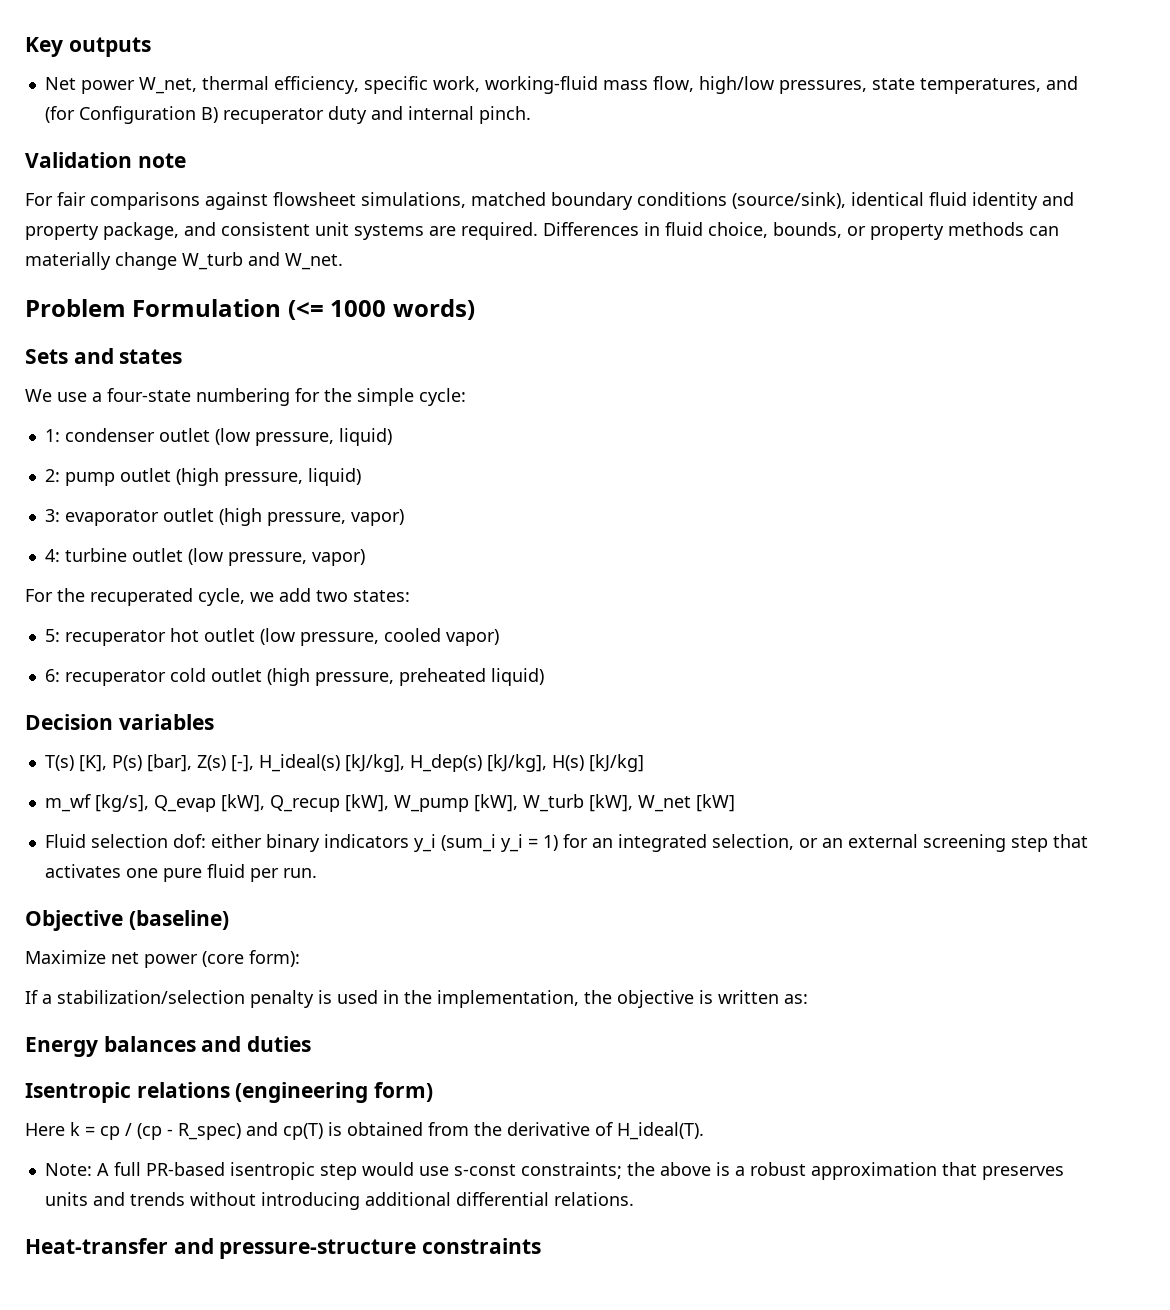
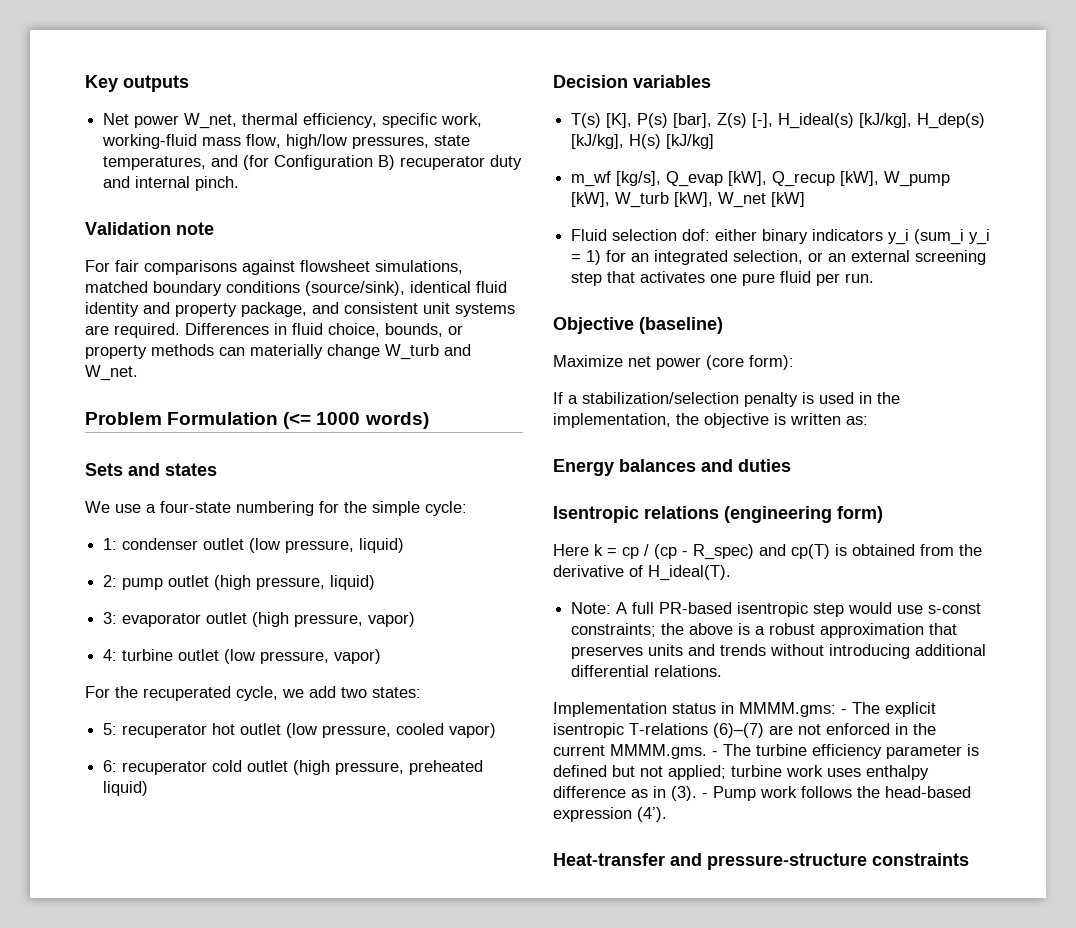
(634, 1199) none -> [553,702,936,717] [553,723,936,738] [553,744,979,759] [553,765,929,780] [553,786,971,801] [553,807,667,822] // Implementation status in MMMM.gms: - The explicit isentropic T-relations (6)–(7) are not enforced in the current MMMM.gms. - The turbine efficiency parameter is defined but not applied; turbine work uses enthalpy difference as in (3). - Pump work follows the head-based expression (4’).

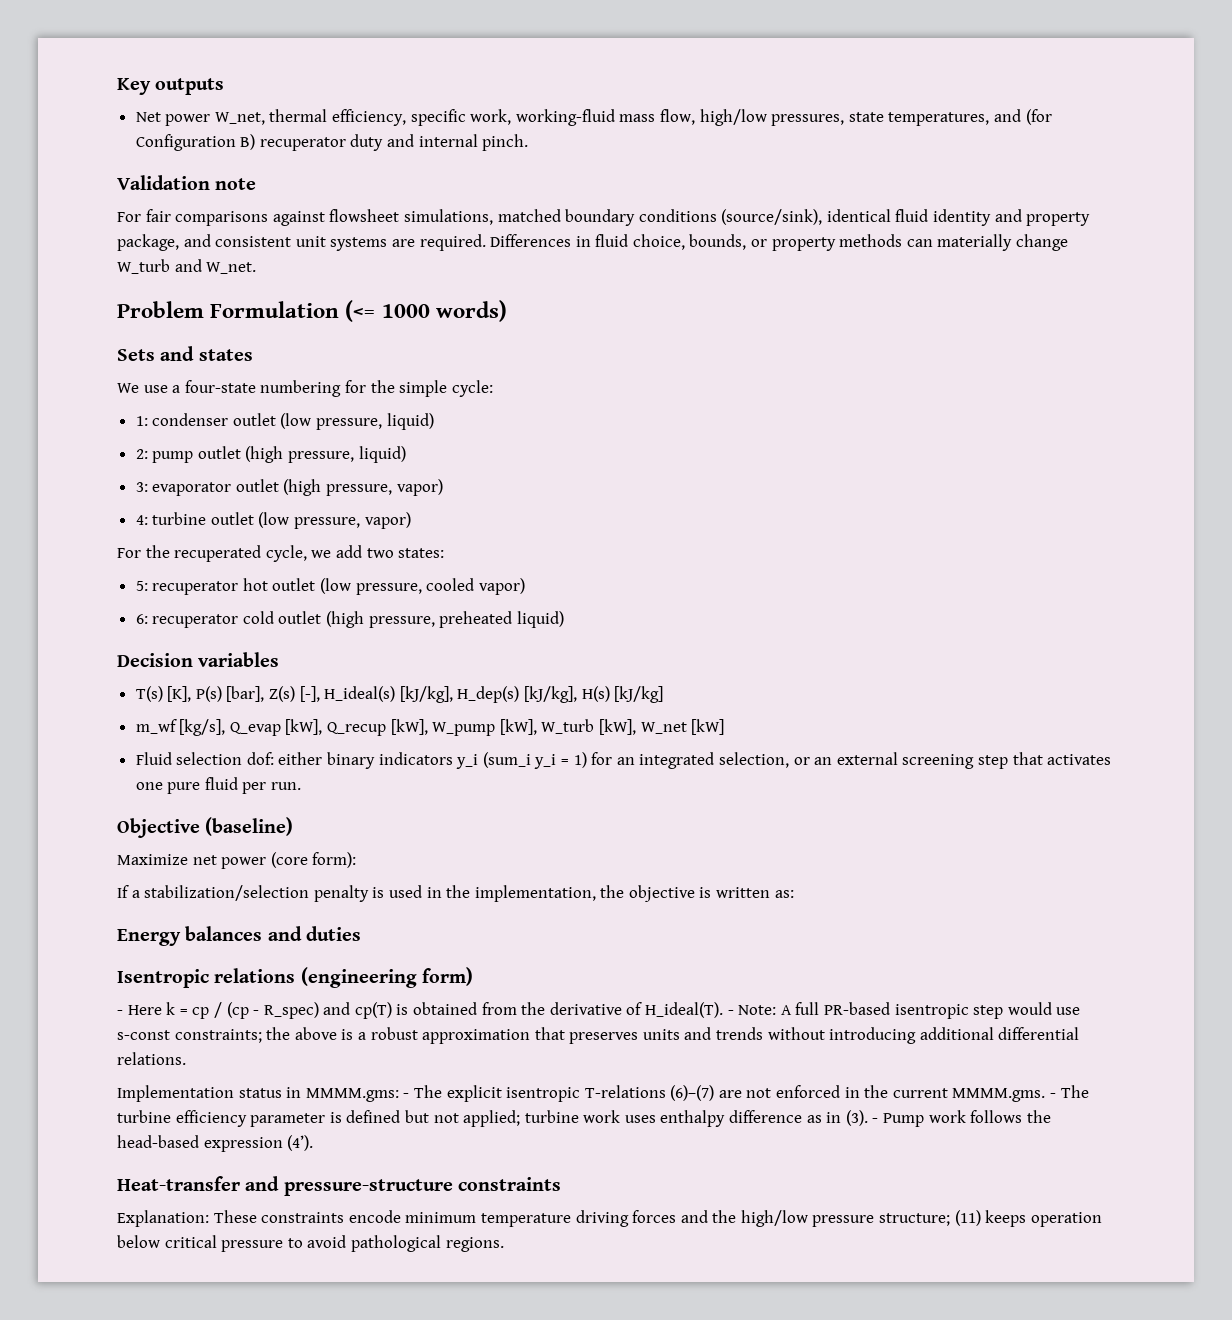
(883, 514) none -> [117,1010,123,1015] -
(731, 573) // -> [727,1010,734,1015] -
(969, 859) none -> [117,1210,1102,1227] [117,1235,504,1252] // Explanation: These constraints encode minimum temperature driving forces and the high/low pressure structure; (11) keeps operation below critical pressure to avoid pathological regions.

